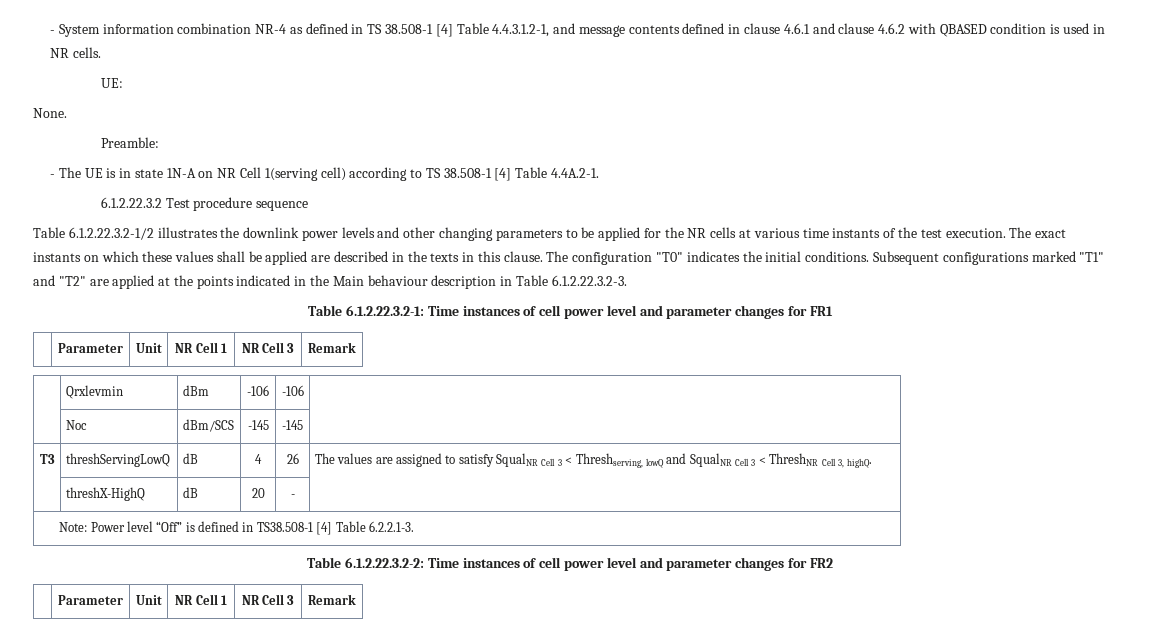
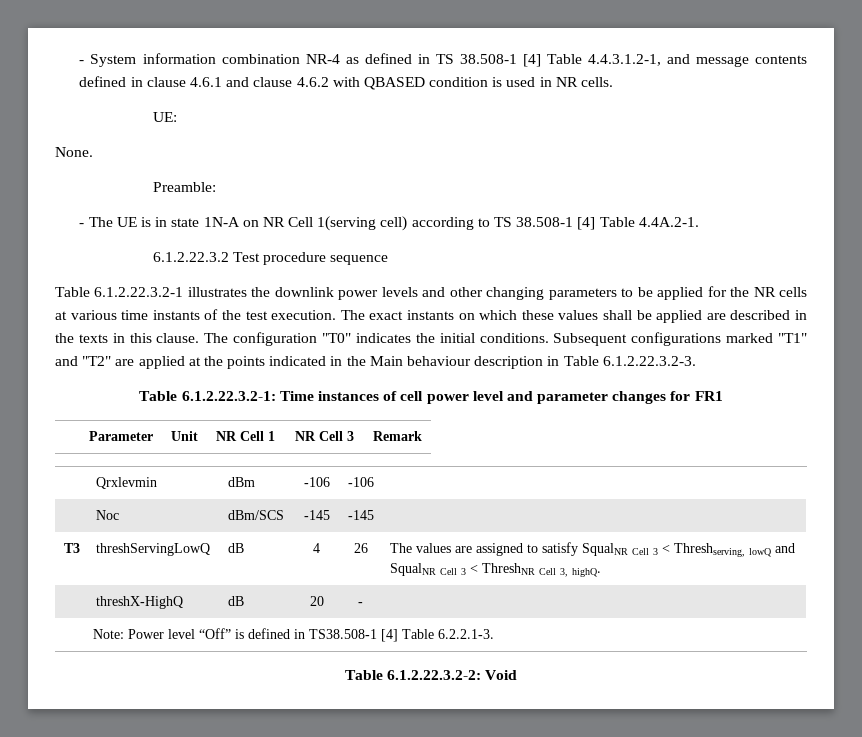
[68,227,154,240] 6.1.2.22.3.2-1/2 -> [94,287,184,297] 6.1.2.22.3.2-1
[427,557,833,571] [58,595,123,605] [135,595,162,605] [175,594,227,605] [241,594,295,605] [308,594,356,605] Time instances of cell power level and parameter changes for FR2 // | Parameter | Unit | NR Cell 1 | NR Cell 3 | Remark -> [485,670,518,680] Void

